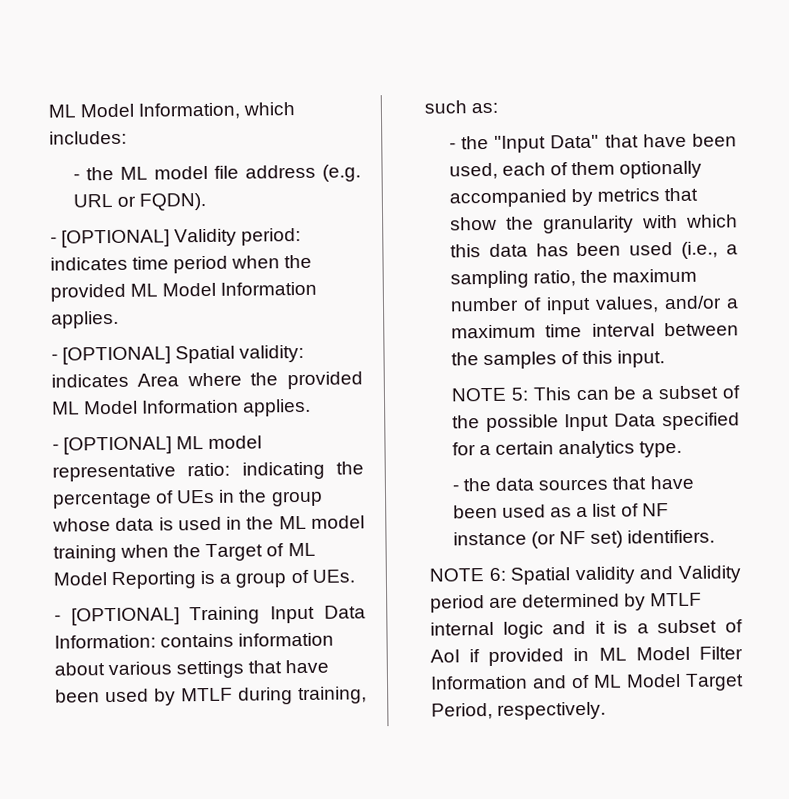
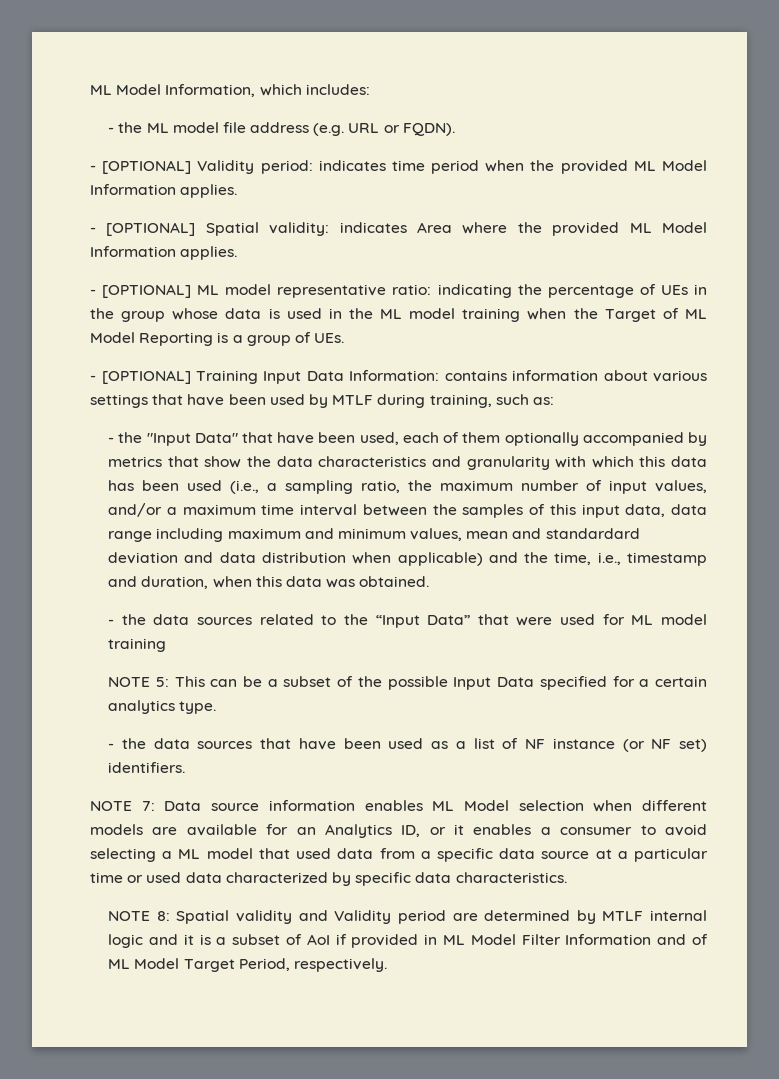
(534, 223) none -> [276,456,461,467] data characteristics and
[617,350,666,368] input. -> [581,504,707,518] [108,528,640,542] [108,552,707,566] [108,576,430,589] [108,614,707,628] [108,638,167,652] input data, data range including maximum and minimum values, mean and standardard deviation and data distribution when applicable) and the time, i.e., timestamp and duration, when this data was obtained. // - the data sources related to the “Input Data” that were used for ML model training
[488,567,506,582] 6: -> [141,800,707,812] [90,824,708,838] [90,848,708,862] [90,872,567,886] [108,911,170,921] 7: Data source information enables ML Model selection when different models are available for an Analytics ID, or it enables a consumer to avoid selecting a ML model that used data from a specific data source at a particular time or used data characterized by specific data characteristics. // NOTE 8:

